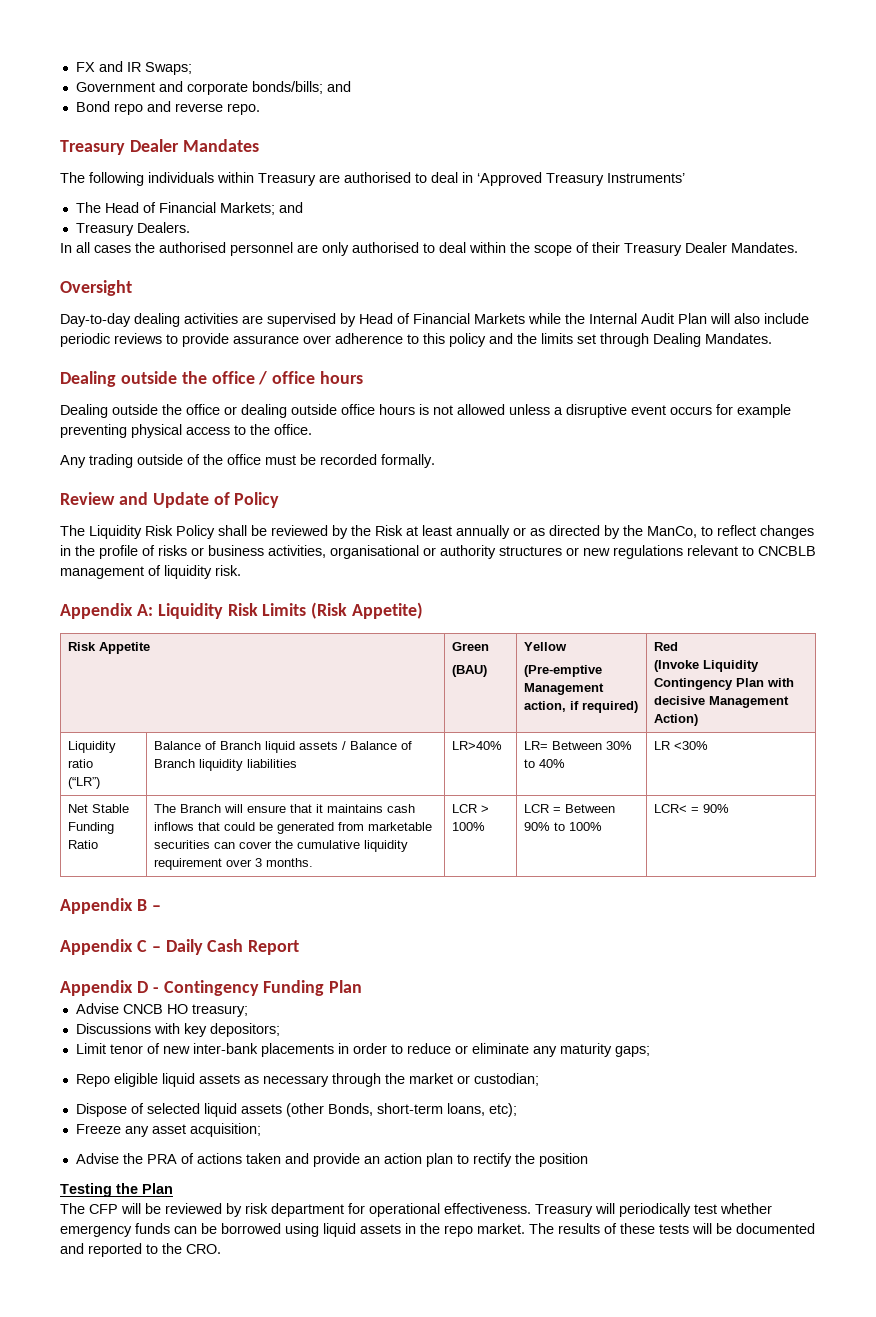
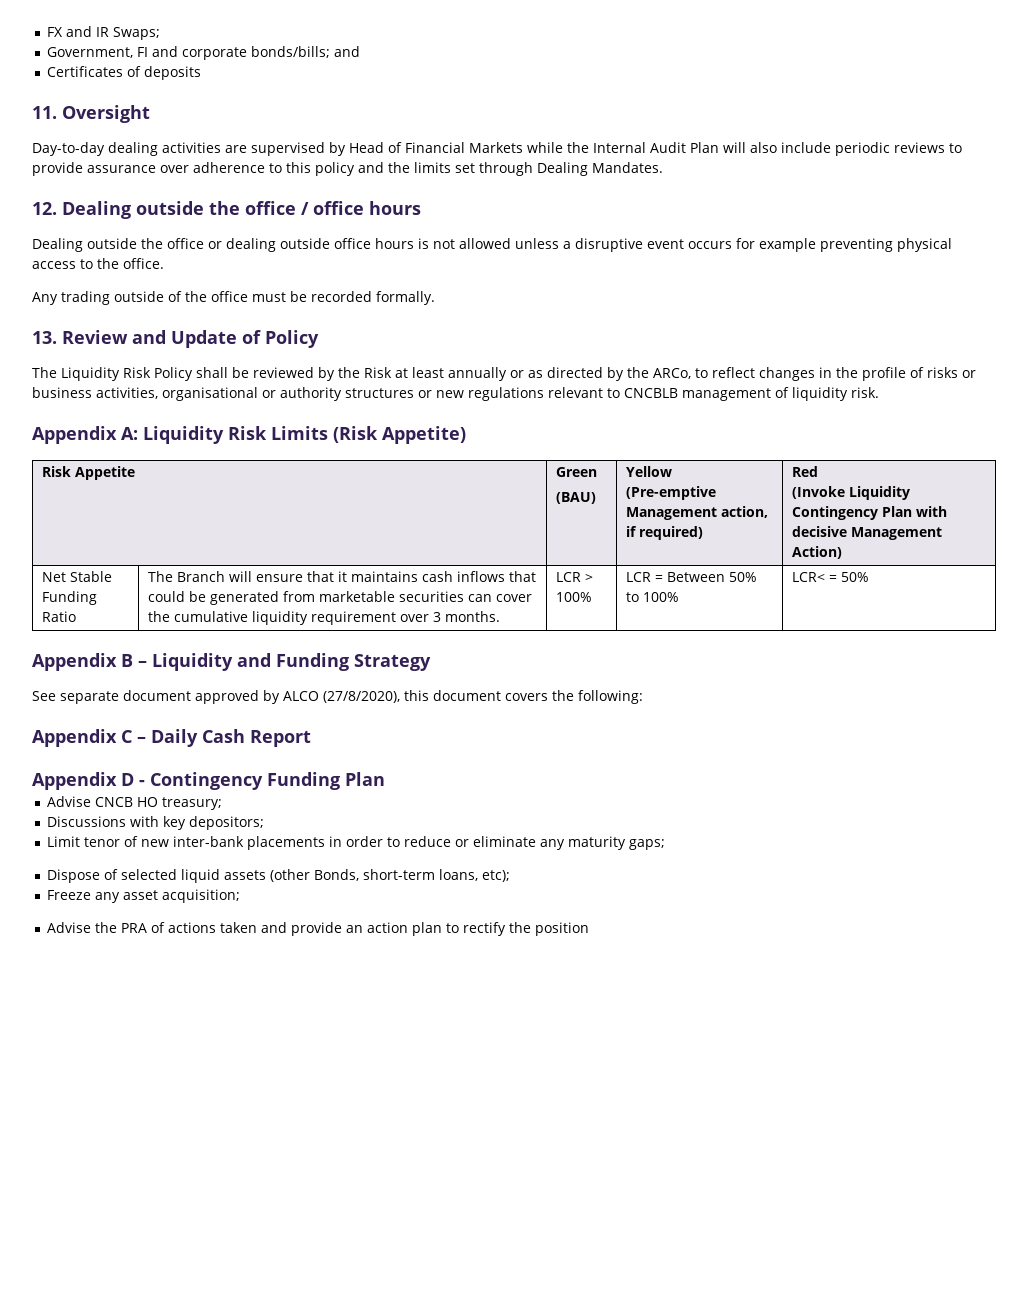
[75,82,155,92] Government -> [47,47,149,58] Government, FI
[75,101,260,115] [60,139,259,155] [60,172,685,186] [75,202,303,215] [75,222,190,236] [60,242,798,256] Bond repo and reverse repo. // Treasury Dealer Mandates // The following individuals within Treasury are authorised to deal in ‘Approved Treasury Instruments’ // The Head of Financial Markets; and // Treasury Dealers. // In all cases the authorised personnel are only authorised to deal within the scope of their Treasury Dealer Mandates. // -> [47,66,202,80] [32,106,57,119] Certificates of deposits // 11.
(772, 338) none -> [32,202,57,215] 12.
(435, 461) none -> [32,331,57,344] 13.
[647,526,697,538] ManCo, -> [653,368,691,379] ARCo,
[68,741,117,753] [68,759,94,768] [68,777,101,789] [154,741,413,753] [154,759,298,771] [452,741,503,750] [524,741,633,750] [524,759,566,768] [654,741,709,750] // Liquidity ratio // (“LR”) | Balance of Branch liquid assets / Balance of Branch liquidity liabilities | LR>40% | LR= Between 30% to 40% | LR <30% -> (842, 552) none
[524,822,551,831] 90% -> [728,572,757,582] 50%
[703,804,730,813] 90% -> [840,572,869,582] 50%
(161, 908) none -> [152,653,431,671] [32,690,643,704] Liquidity and Funding Strategy // See separate document approved by ALCO (27/8/2020), this document covers the following:
[75,1073,539,1087] // Repo eligible liquid assets as necessary through the market or custodian; -> (666, 844) none
[60,1183,173,1197] [60,1203,772,1217] [60,1223,815,1237] [60,1243,221,1257] // Testing the Plan // The CFP will be reviewed by risk department for operational effectiveness. Treasury will periodically test whether emergency funds can be borrowed using liquid assets in the repo market. The results of these tests will be documented and reported to the CRO. -> (590, 929) none

